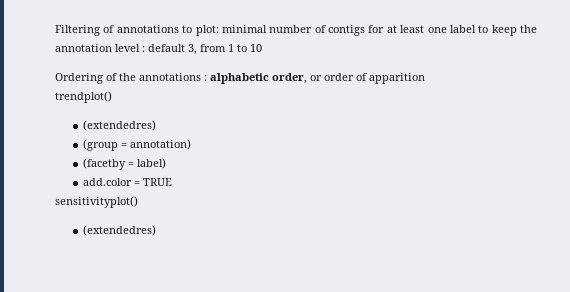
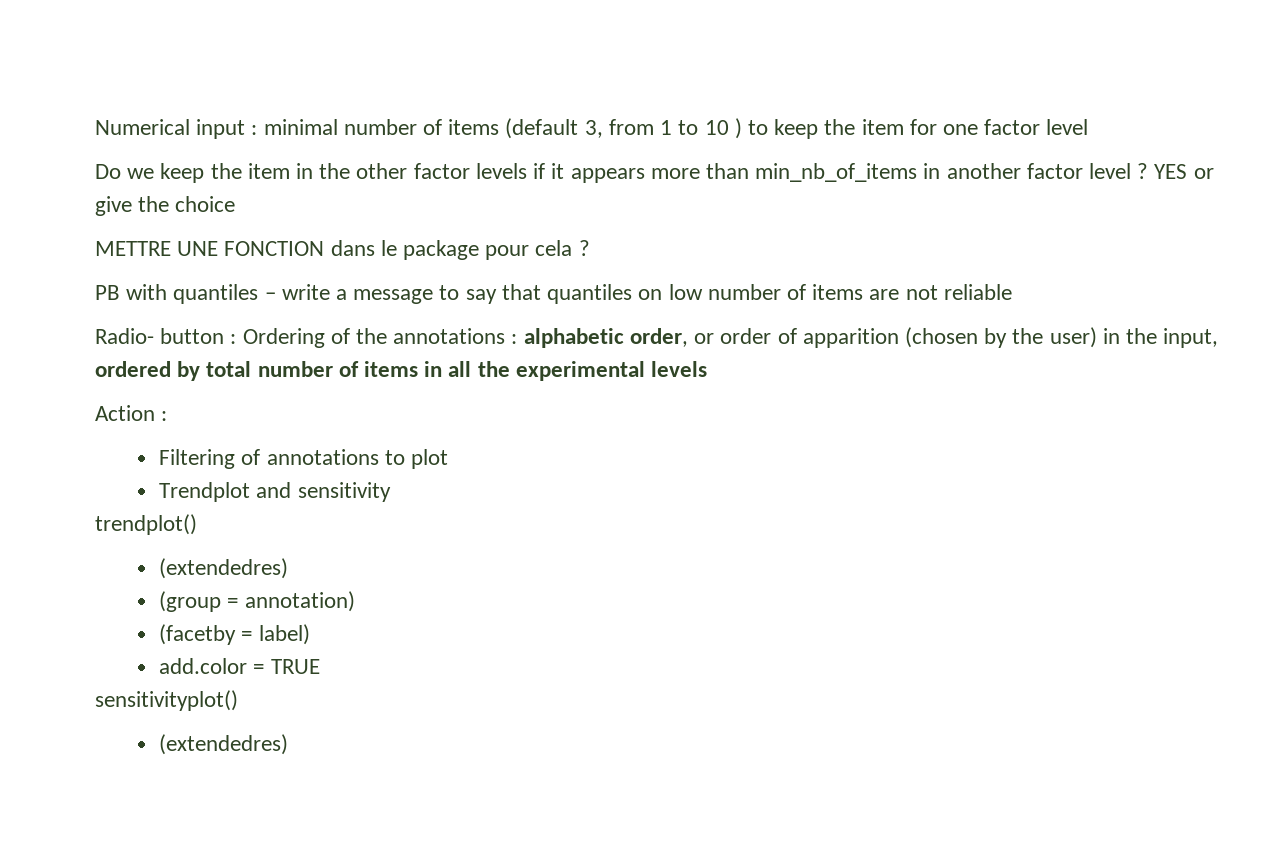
[55,25,537,36] [55,44,185,52] Filtering of annotations to plot: minimal number of contigs for at least one label to keep the annotation level : default -> [95,118,579,139] Numerical input : minimal number of items (default
(262, 48) // -> [734,118,1089,139] [95,163,1214,183] [95,196,236,216] [95,240,590,260] [95,284,1012,304] [95,328,237,344] ) to keep the item for one factor level // Do we keep the item in the other factor levels if it appears more than min_nb_of_items in another factor level ? YES or give the choice // METTRE UNE FONCTION dans le package pour cela ? // PB with quantiles – write a message to say that quantiles on low number of items are not reliable // Radio- button :
(425, 78) none -> [904,327,1219,348] [95,361,708,381] [95,405,168,421] [159,449,448,469] [159,482,391,502] (chosen by the user) in the input, ordered by total number of items in all the experimental levels // Action : // Filtering of annotations to plot // Trendplot and sensitivity

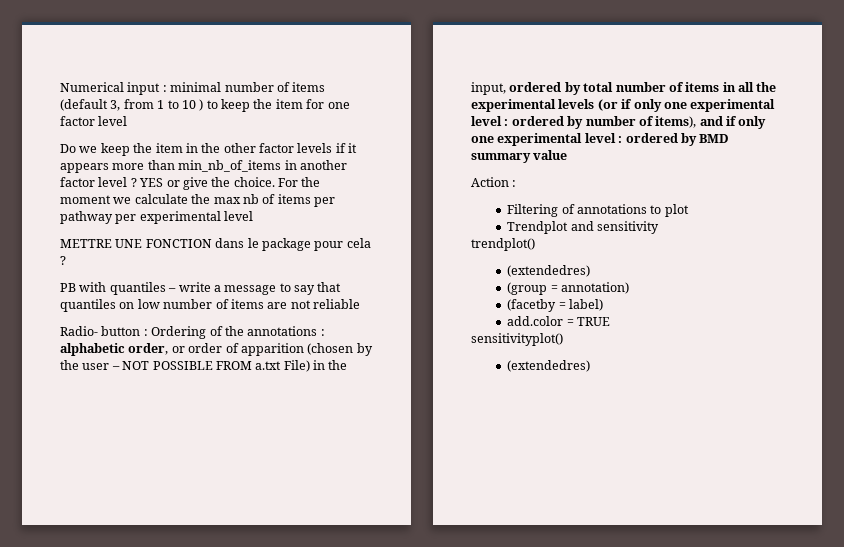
[175,196,236,212] choice -> [233,177,321,187] [60,194,335,207] [60,211,254,224] choice. For the moment we calculate the max nb of items per pathway per experimental level
[1049,327,1097,348] user) -> [82,360,310,372] user – NOT POSSIBLE FROM a.txt File)
(708, 369) none -> [597,99,776,112] [471,116,767,129] [471,133,730,146] [471,150,568,163] (or if only one experimental level : ordered by number of items), and if only one experimental level : ordered by BMD summary value

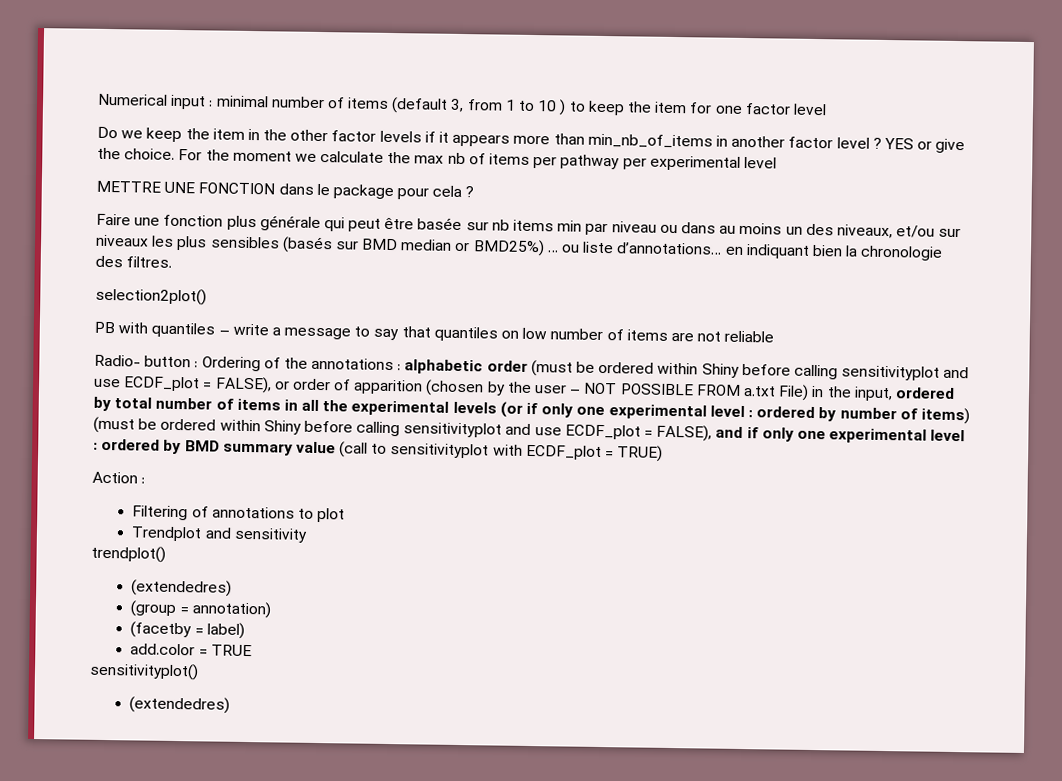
(66, 260) none -> [96,213,962,239] [96,234,944,261] [95,255,173,268] [95,287,207,306] // Faire une fonction plus générale qui peut être basée sur nb items min par niveau ou dans au moins un des niveaux, et/ou sur niveaux les plus sensibles (basés sur BMD median or BMD25%) … ou liste d’annotations… en indiquant bien la chronologie des filtres. // selection2plot()
[128,343,169,355] order, -> [486,359,970,381] [94,376,272,394] order (must be ordered within Shiny before calling sensitivityplot and use ECDF_plot = FALSE),
[655,116,697,128] items), -> [920,407,970,425] [93,416,713,442] items) (must be ordered within Shiny before calling sensitivityplot and use ECDF_plot = FALSE),
(568, 155) none -> [339,441,664,462] (call to sensitivityplot with ECDF_plot = TRUE)

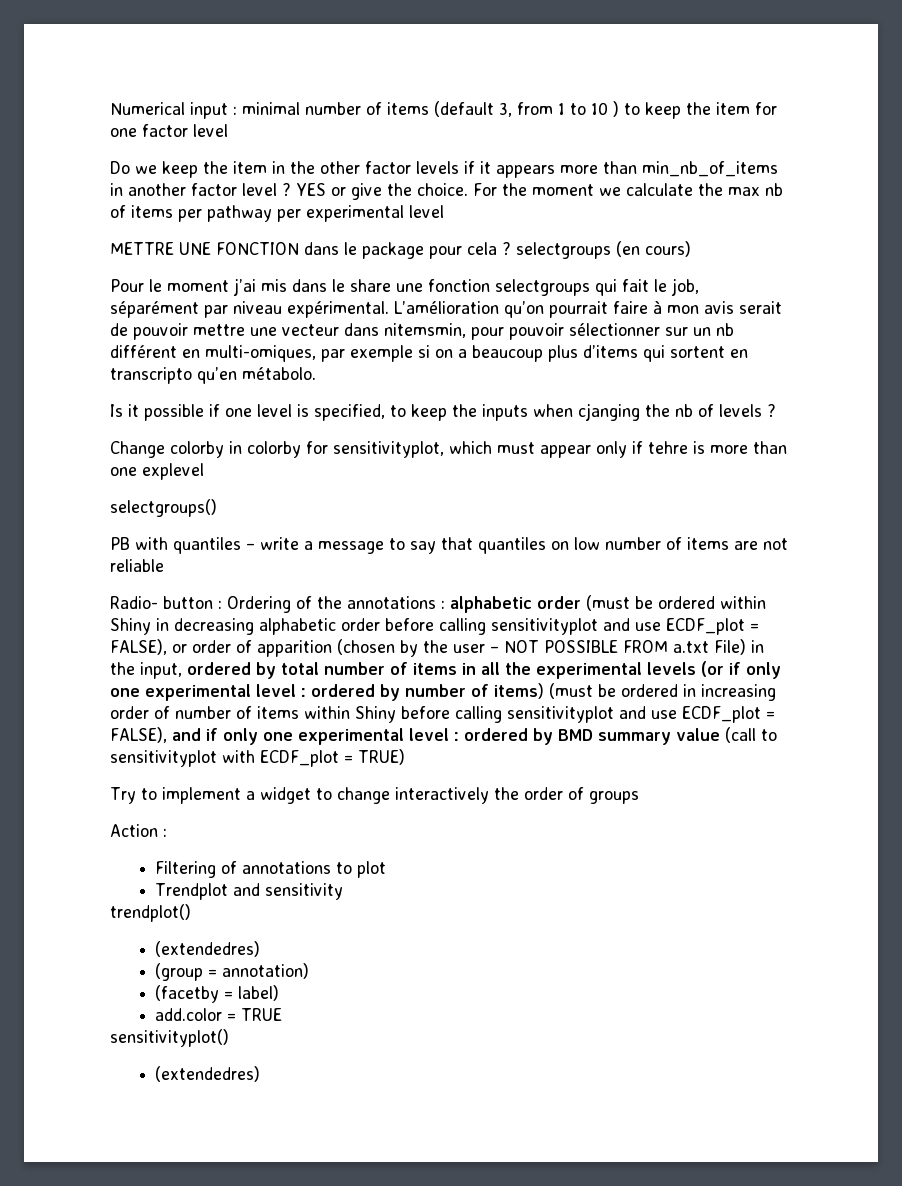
[96,213,962,239] [96,234,944,261] [95,255,173,268] [95,287,207,306] // Faire une fonction plus générale qui peut être basée sur nb items min par niveau ou dans au moins un des niveaux, et/ou sur niveaux les plus sensibles (basés sur BMD median or BMD25%) … ou liste d’annotations… en indiquant bien la chronologie des filtres. // selection2plot() -> [516,241,691,259] [110,278,699,296] [110,300,782,318] [110,323,734,340] [110,345,748,362] [110,367,316,384] [110,403,776,421] [110,441,787,458] [110,463,204,480] [110,499,217,517] selectgroups (en cours) // Pour le moment j’ai mis dans le share une fonction selectgroups qui fait le job, séparément par niveau expérimental. L’amélioration qu’on pourrait faire à mon avis serait de pouvoir mettre une vecteur dans nitemsmin, pour pouvoir sélectionner sur un nb différent en multi-omiques, par exemple si on a beaucoup plus d’items qui sortent en transcripto qu’en métabolo. // Is it possible if one level is specified, to keep the inputs when cjanging the nb of levels ? // Change colorby in colorby for sensitivityplot, which must appear only if tehre is more than one explevel // selectgroups()
(740, 370) none -> [156,618,380,635] in decreasing alphabetic order
(217, 424) none -> [683,684,776,701] [110,706,299,719] in increasing order of number of items
(664, 453) none -> [110,787,639,804] // Try to implement a widget to change interactively the order of groups

